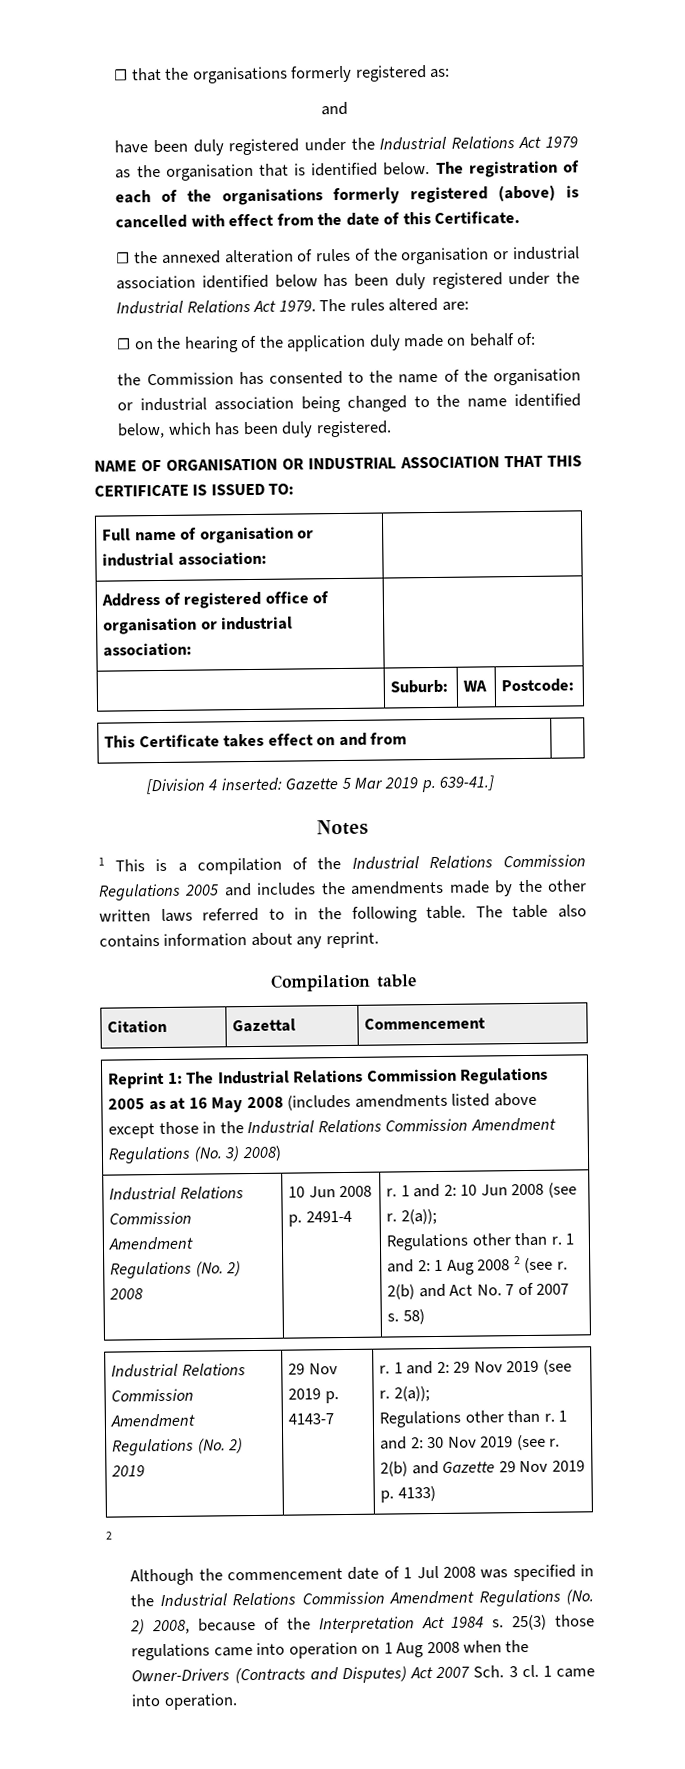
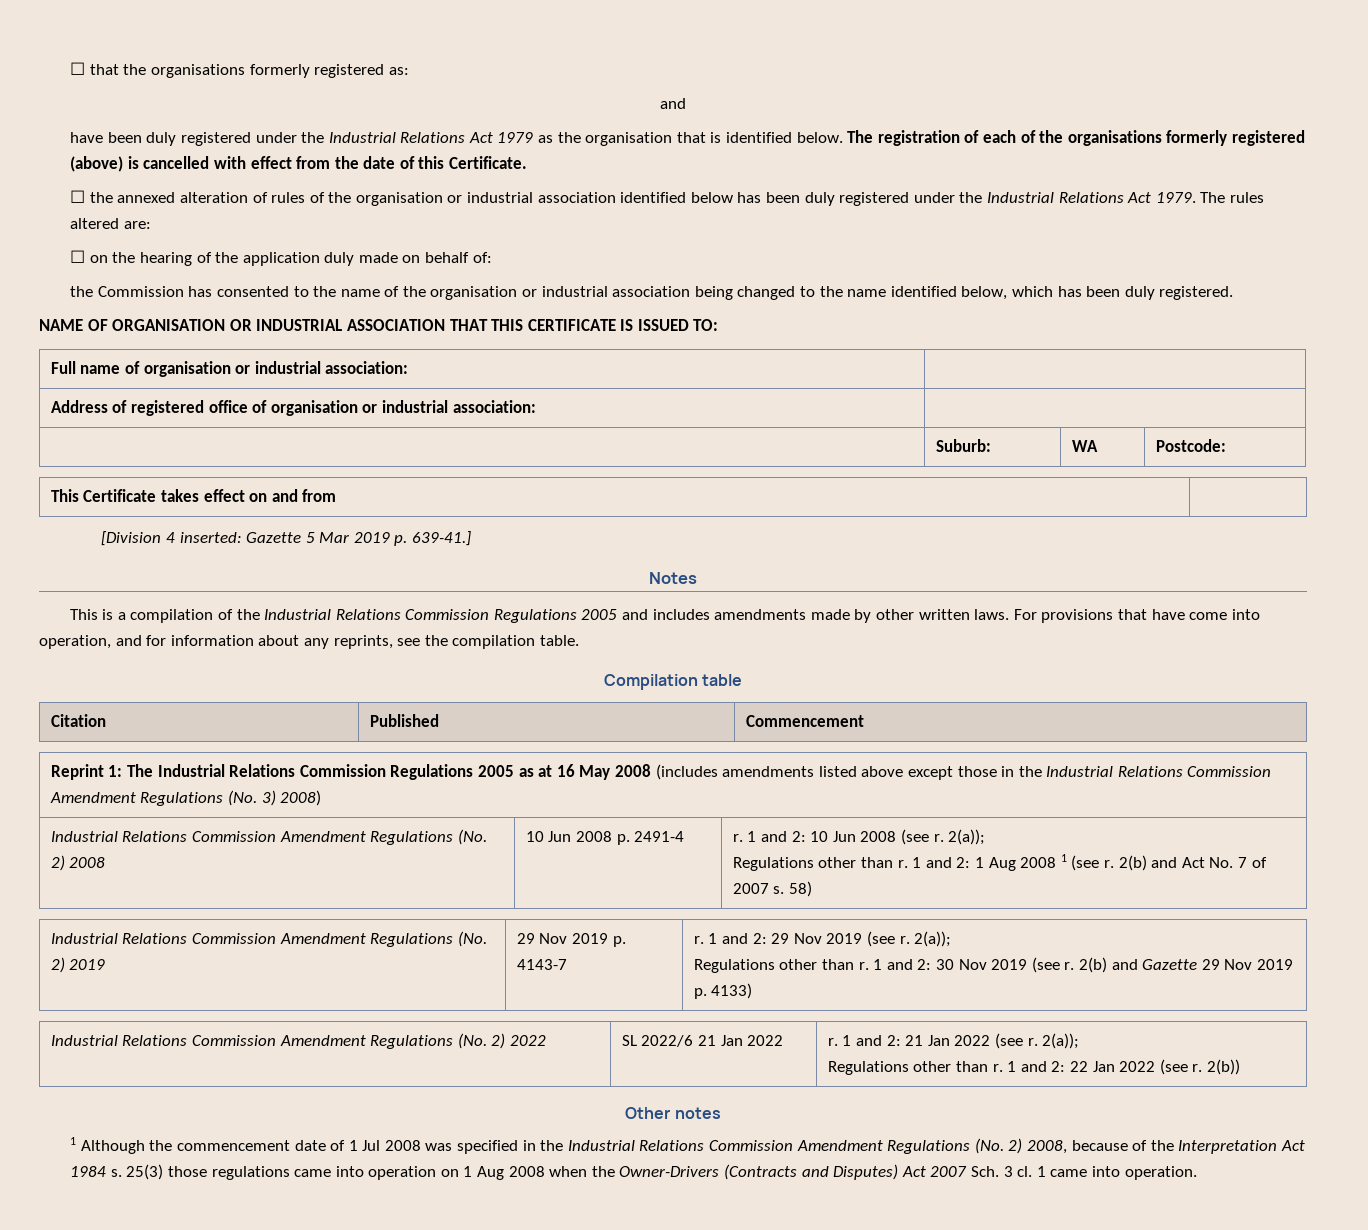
[98,857,105,866] 1 -> (697, 578) none
[320,881,346,895] the -> (710, 614) none
[517,879,543,893] the -> (872, 616) none
[160,904,588,923] [99,931,379,949] laws referred to in the following table. The table also contains information about any reprint. -> [974,609,1260,623] [39,635,579,649] laws. For provisions that have come into operation, and for information about any reprints, see the compilation table.
[232,1018,297,1033] Gazettal -> [369,714,439,727] Published
[513,1256,521,1265] 2 -> [1060,854,1067,862] 1
[106,1531,113,1540] // 2 // -> [50,1033,547,1049] [621,1035,784,1047] [827,1033,1080,1049] [827,1059,1240,1075] [625,1107,721,1119] [70,1137,77,1145] // Industrial Relations Commission Amendment Regulations (No. 2) 2022 | SL 2022/6 21 Jan 2022 | r. 1 and 2: 21 Jan 2022 (see r. 2(a)); // Regulations other than r. 1 and 2: 22 Jan 2022 (see r. 2(b)) // Other notes // 1

